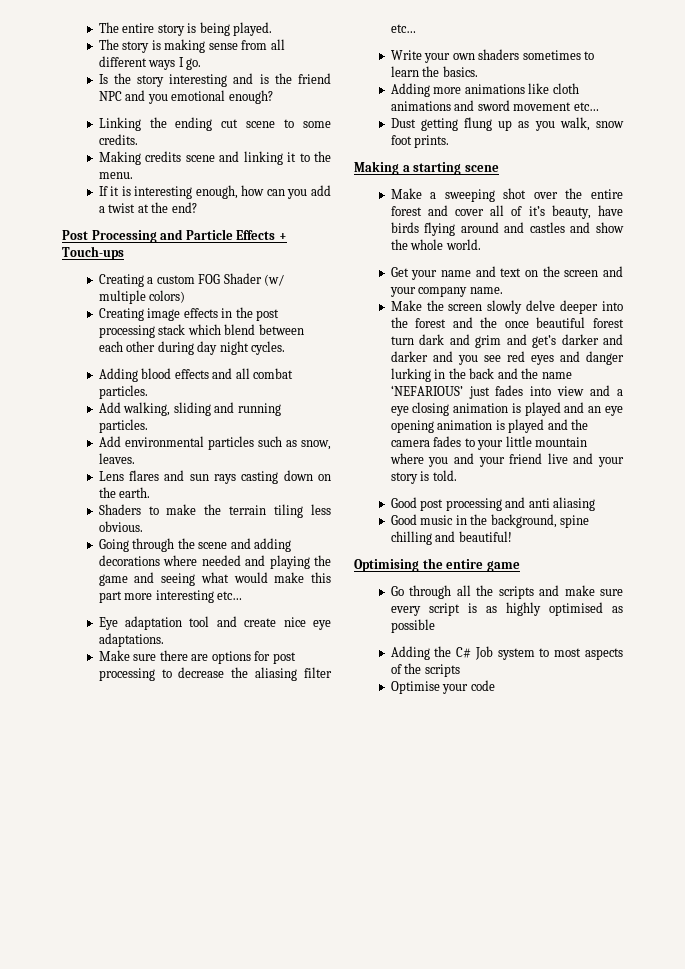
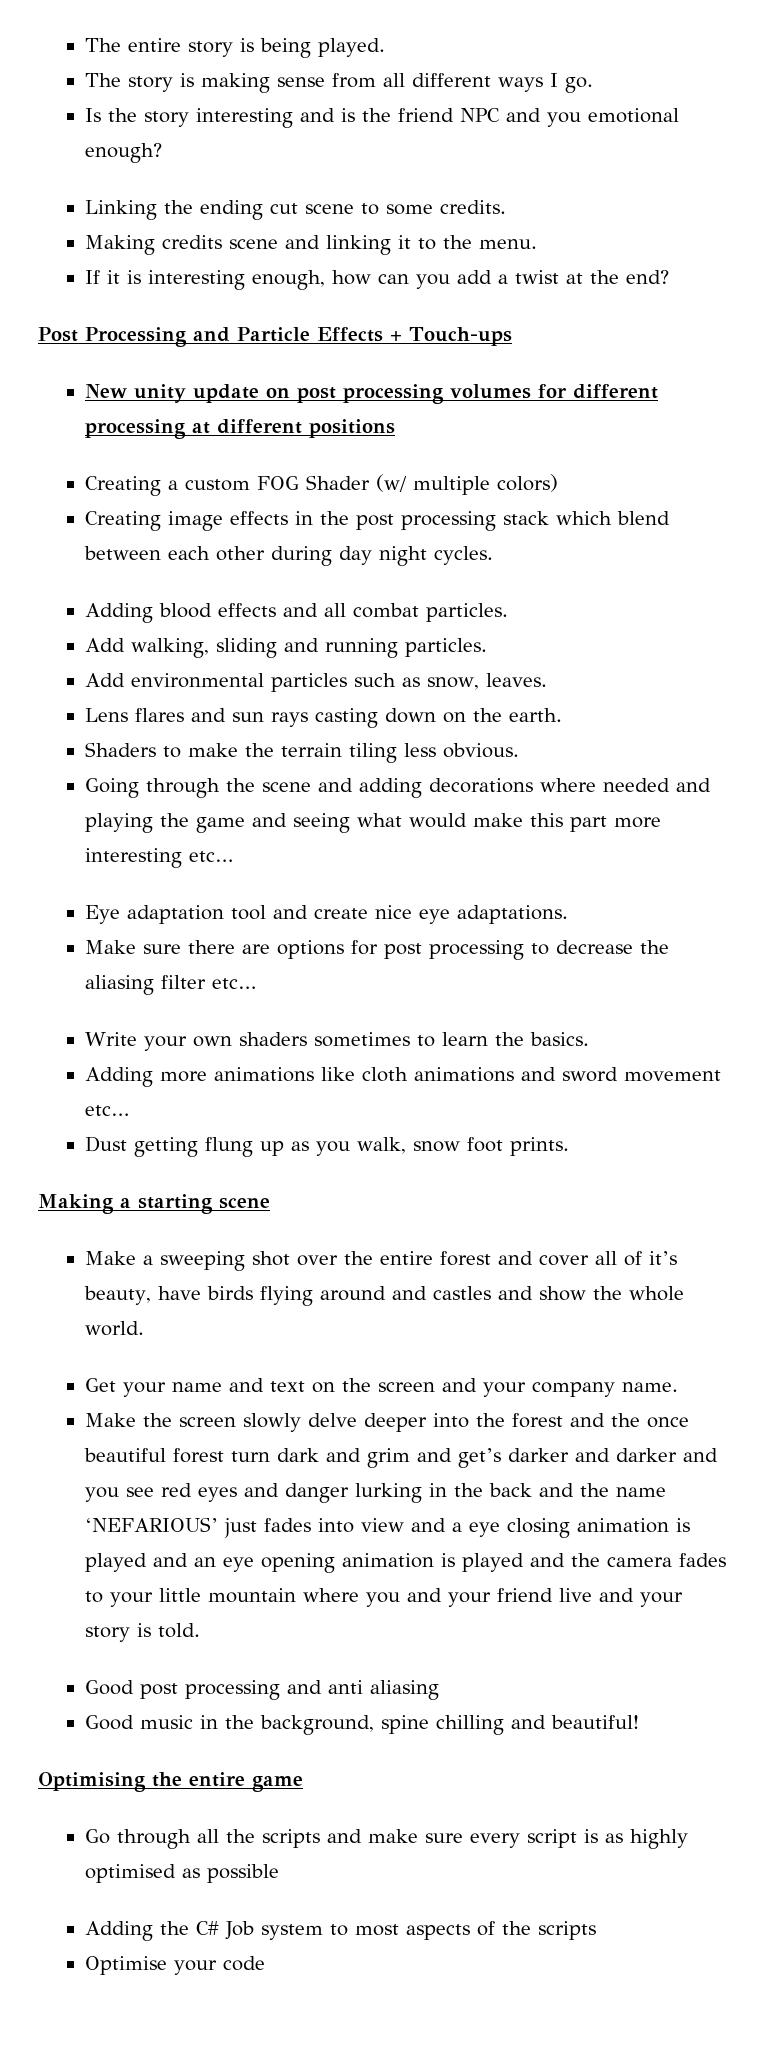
(124, 253) none -> [85,384,659,404] [85,419,396,439] // New unity update on post processing volumes for different processing at different positions

